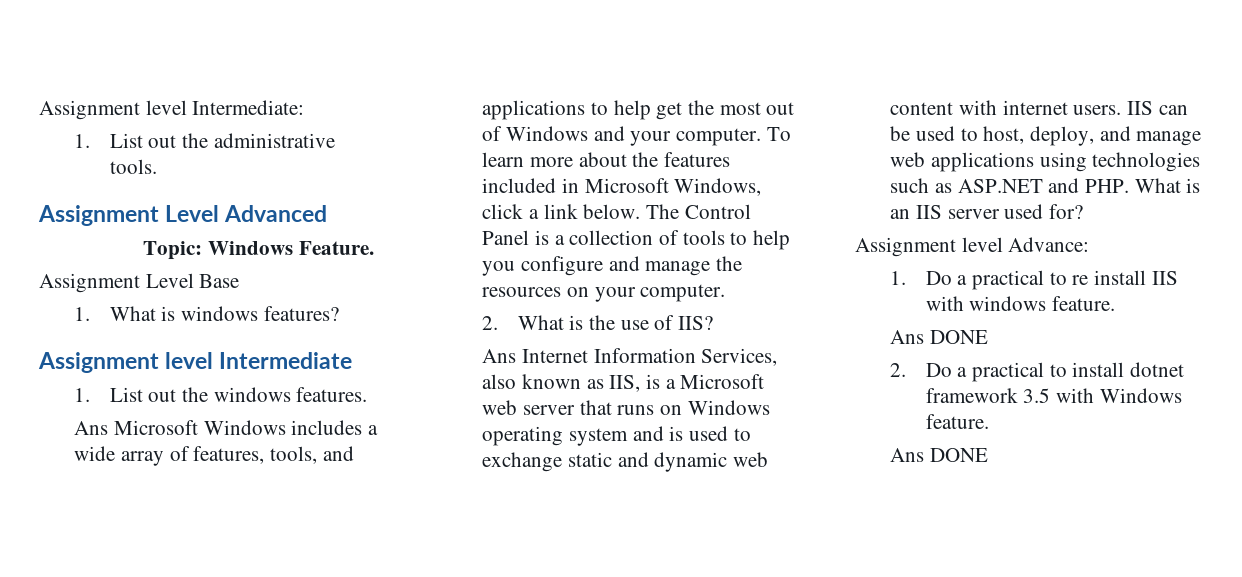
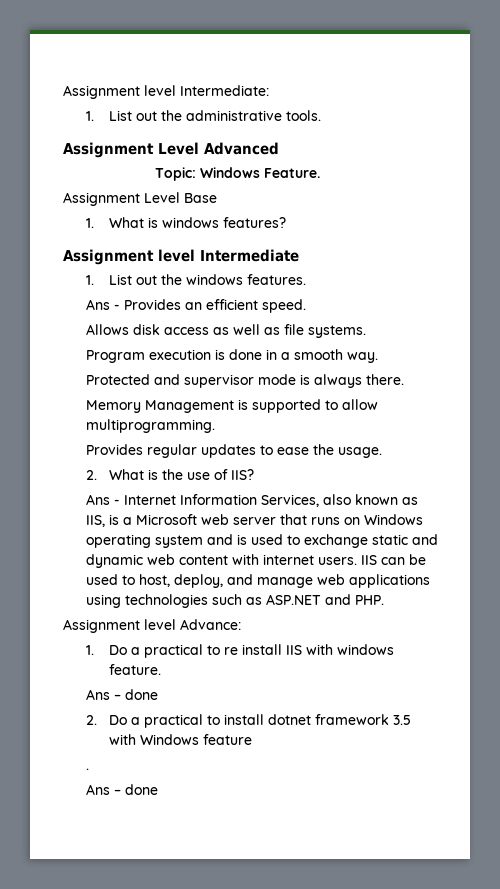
[114,420,379,435] [74,446,354,466] [482,100,795,120] [482,126,791,146] [482,152,731,167] [482,178,762,196] [482,204,751,219] [482,230,791,250] [482,256,743,276] [482,284,726,302] Microsoft Windows includes a wide array of features, tools, and applications to help get the most out of Windows and your computer. To learn more about the features included in Microsoft Windows, click a link below. The Control Panel is a collection of tools to help you configure and manage the resources on your computer. -> [114,299,307,313] [86,324,367,338] [86,349,379,363] [86,374,405,388] [86,399,379,413] [86,419,216,433] [86,444,383,458] - Provides an efficient speed. // Allows disk access as well as file systems. // Program execution is done in a smooth way. // Protected and supervisor mode is always there. // Memory Management is supported to allow multiprogramming. // Provides regular updates to ease the usage.
(517, 356) none -> [114,499,121,505] -
[1134,178,1201,193] [890,204,1084,219] What is an IIS server used for? -> (385, 600) none
[930,330,989,344] DONE -> [114,689,159,700] – done
[925,414,989,429] [890,448,989,462] feature. // Ans DONE -> [203,734,253,745] [86,768,90,770] [86,784,159,795] feature // . // Ans – done

